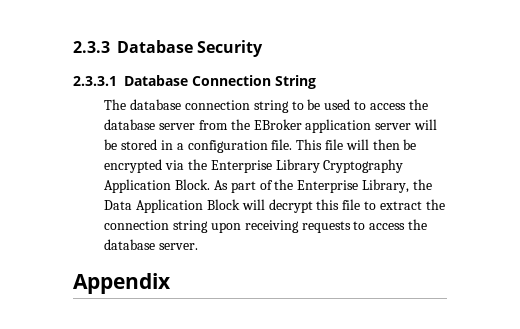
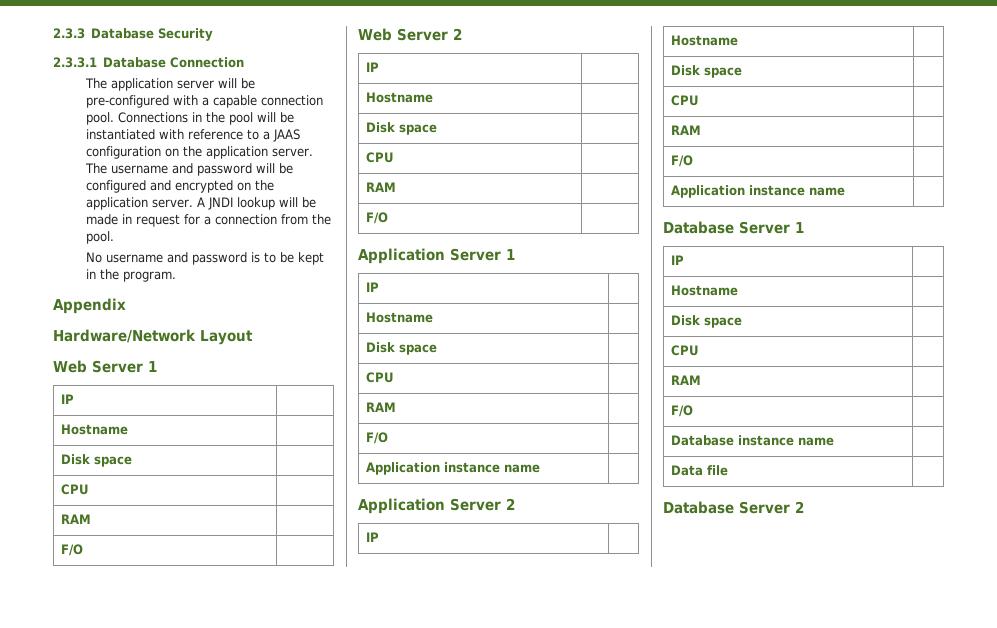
[275,75,316,89] [104,99,428,113] [104,119,437,133] [104,139,417,153] [104,159,404,173] [104,179,432,193] [104,199,445,213] [104,219,427,233] [104,239,199,250] [73,273,171,294] String // The database connection string to be used to access the database server from the EBroker application server will be stored in a configuration file. This file will then be encrypted via the Enterprise Library Cryptography Application Block. As part of the Enterprise Library, the Data Application Block will decrypt this file to extract the connection string upon receiving requests to access the database server. // Appendix -> [84,78,255,91] [85,95,323,108] [85,112,294,125] [85,129,300,142] [85,146,313,159] [84,163,293,176] [85,180,274,193] [85,197,316,210] [85,214,331,227] [85,231,114,244] [85,252,324,265] [85,269,176,282] [53,298,126,314] [53,329,253,345] [53,360,157,373] [61,394,75,404] [61,424,129,435] [61,454,133,467] [61,484,90,495] [61,514,92,524] [61,544,84,556] [358,28,462,41] [366,62,380,72] [366,92,434,103] [366,122,438,135] [366,152,395,163] [366,182,397,192] [366,212,389,224] [358,248,515,264] [366,282,380,292] [366,312,434,323] [366,342,438,355] [366,372,395,383] [366,402,397,412] [366,432,389,444] [366,462,541,475] [358,498,515,514] [366,532,380,542] [671,35,739,46] [671,65,743,78] [671,95,700,106] [671,125,702,135] [671,155,694,167] [671,185,846,198] [663,221,804,234] [671,255,685,265] [671,285,739,296] [671,315,743,328] [671,345,700,356] [671,375,702,385] [671,405,694,417] [671,435,835,446] [671,465,729,476] [663,501,804,514] // The application server will be pre-configured with a capable connection pool. Connections in the pool will be instantiated with reference to a JAAS configuration on the application server. The username and password will be configured and encrypted on the application server. A JNDI lookup will be made in request for a connection from the pool. // No username and password is to be kept in the program. // Appendix // Hardware/Network Layout // Web Server 1 // IP | // Hostname | // Disk space | // CPU | // RAM | // F/O | // Web Server 2 // IP | // Hostname | // Disk space | // CPU | // RAM | // F/O | // Application Server 1 // IP | // Hostname | // Disk space | // CPU | // RAM | // F/O | // Application instance name | // Application Server 2 // IP | // Hostname | // Disk space | // CPU | // RAM | // F/O | // Application instance name | // Database Server 1 // IP | // Hostname | // Disk space | // CPU | // RAM | // F/O | // Database instance name | // Data file | // Database Server 2

